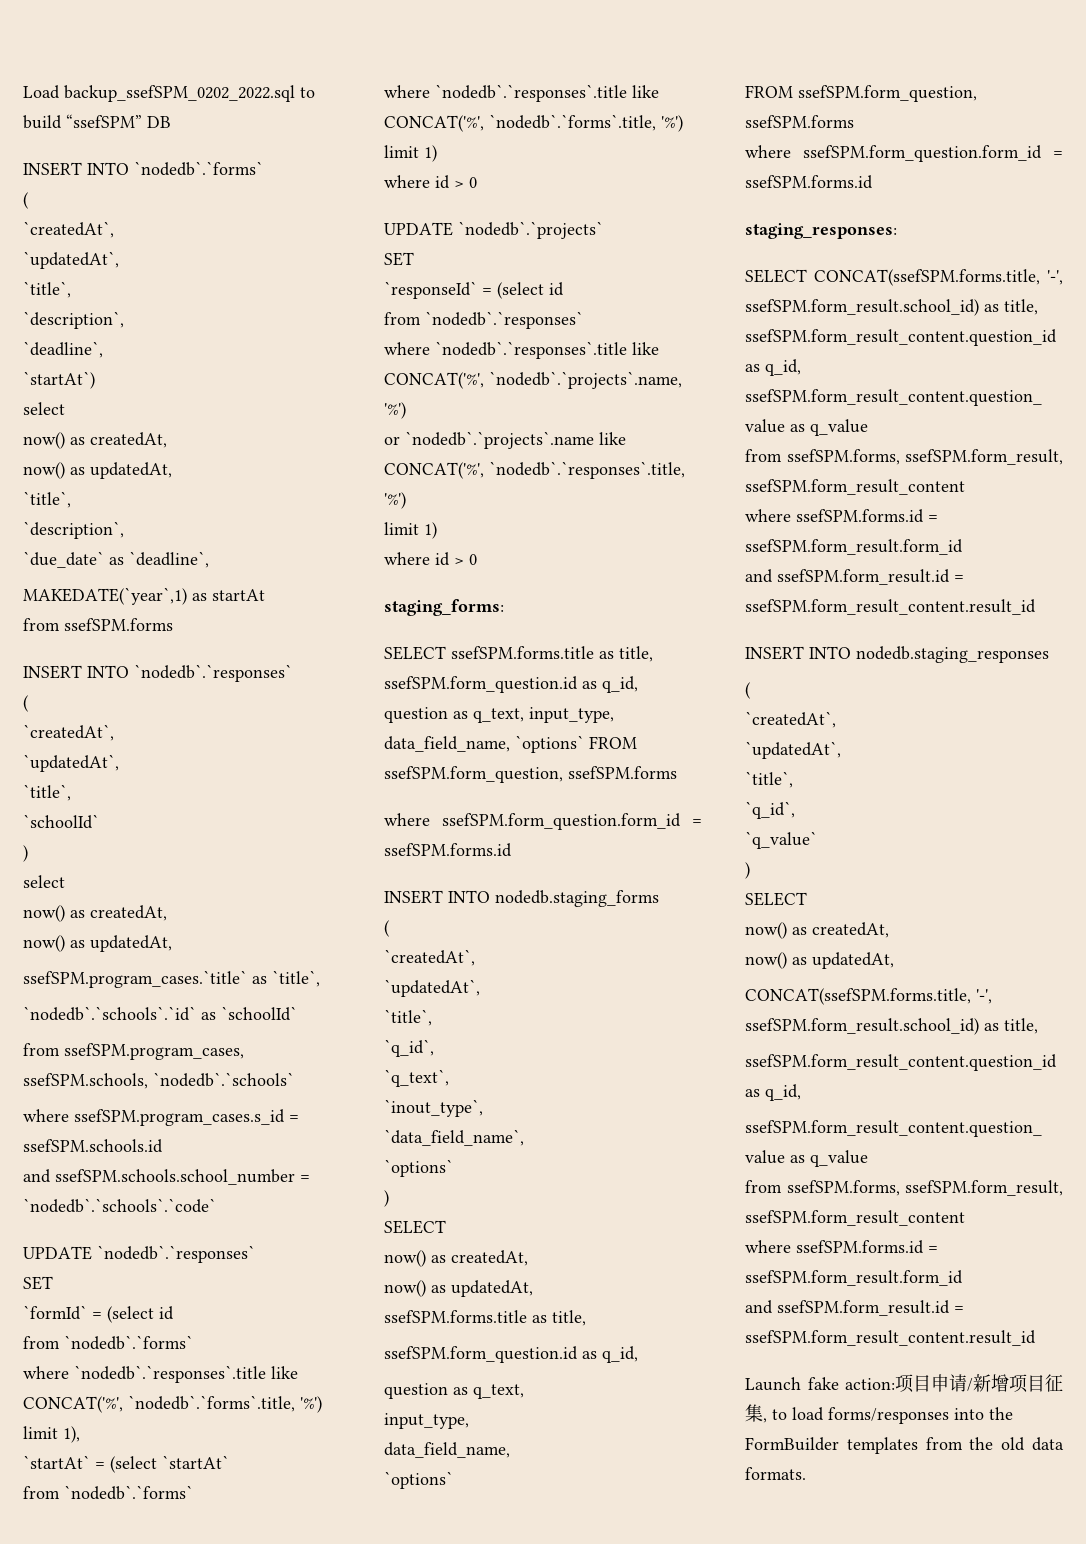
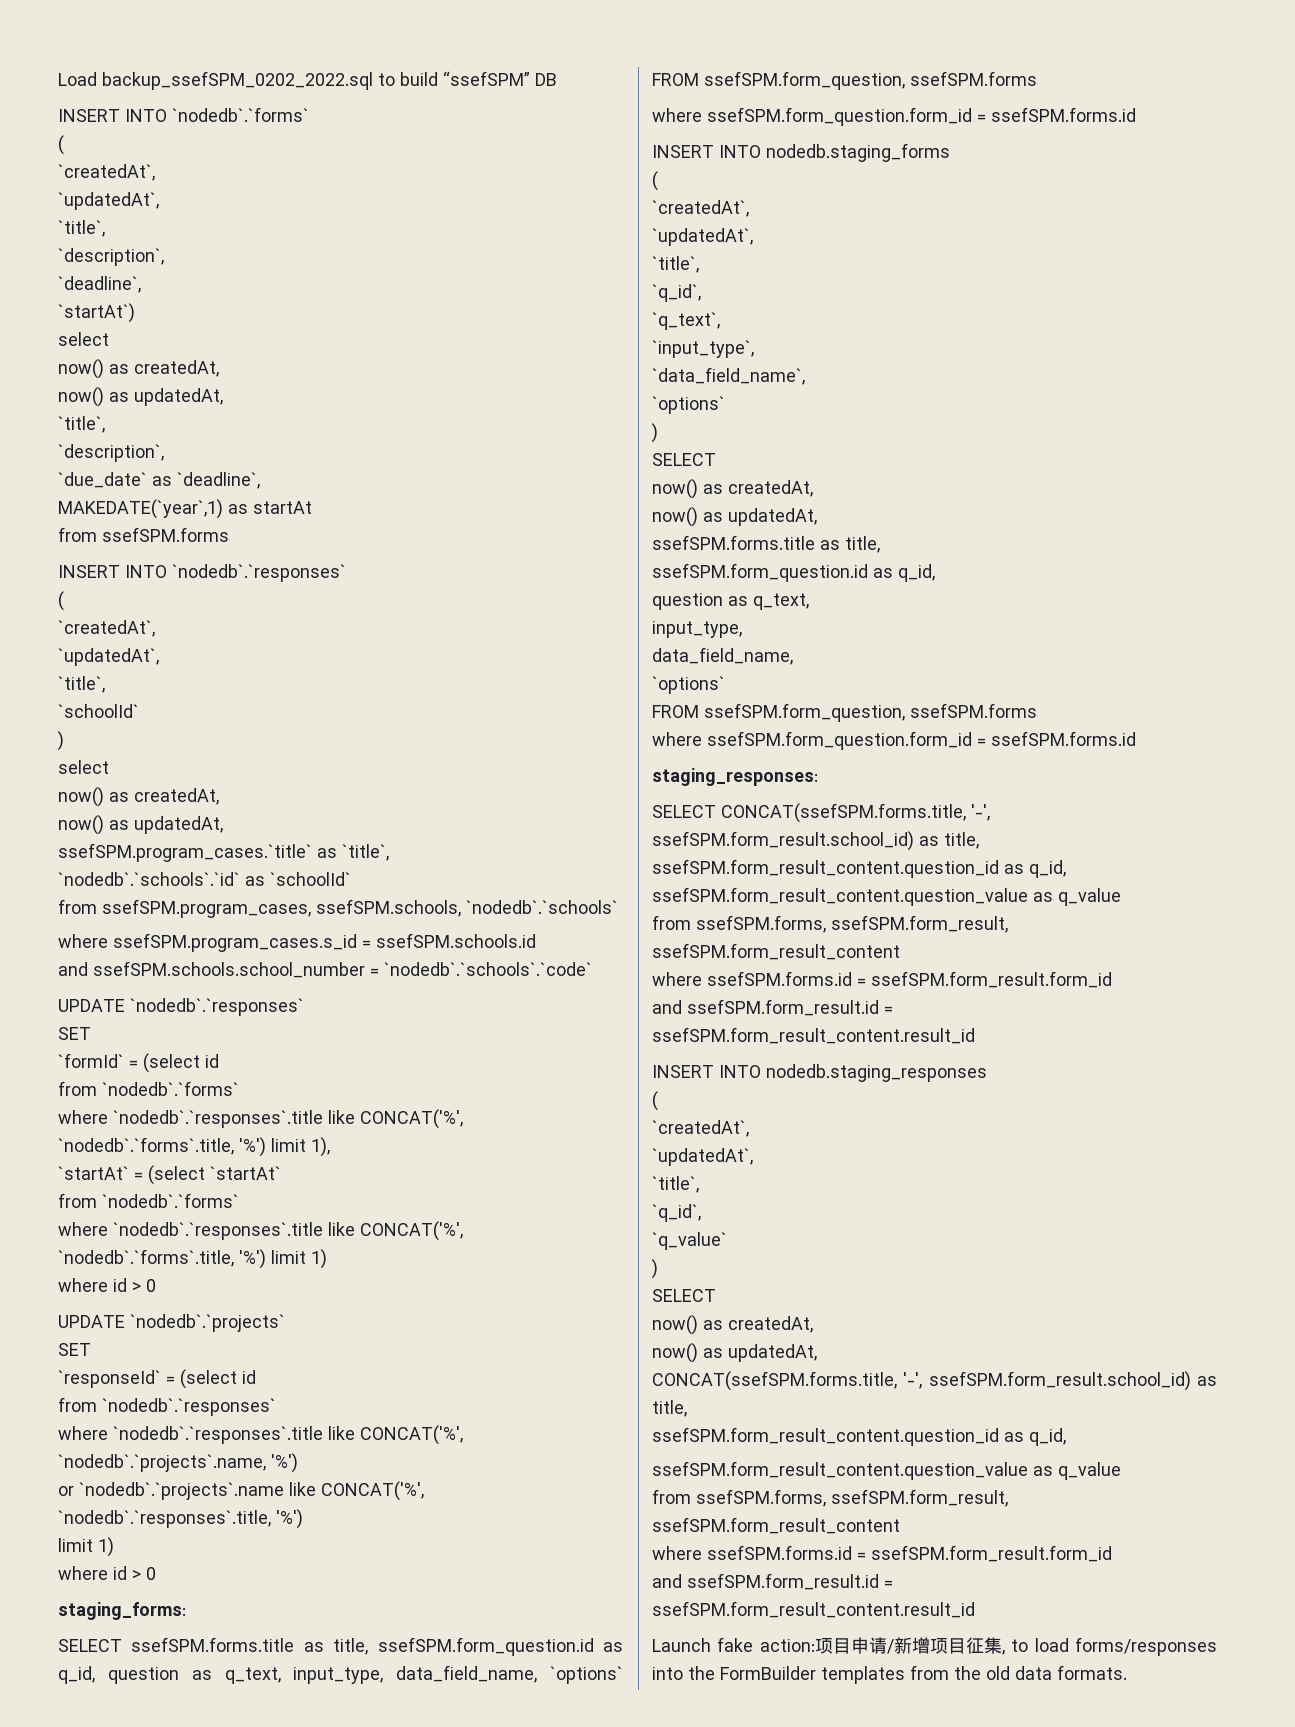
[384,1099,483,1117] `inout_type`, -> [652,340,754,358] `input_type`,

